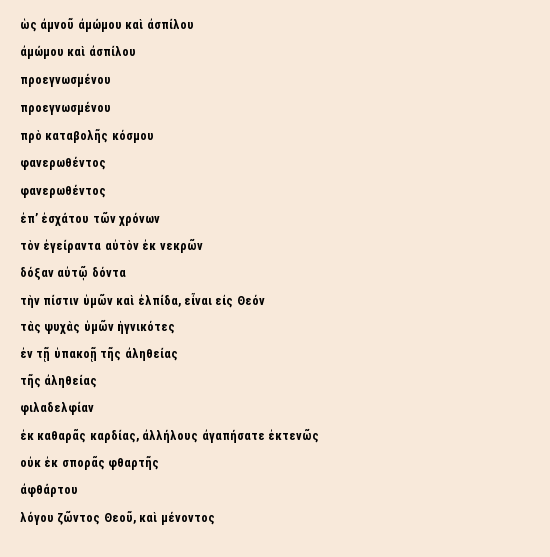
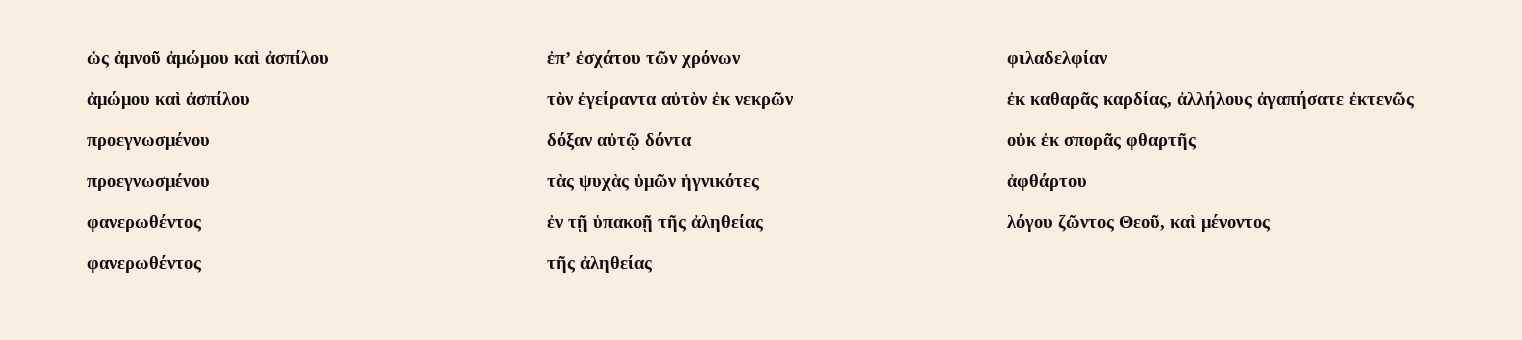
[20,128,154,143] // πρὸ καταβολῆς κόσμου -> (210, 182) none
[20,292,265,308] // τὴν πίστιν ὑμῶν καὶ ἐλπίδα, εἶναι εἰς Θεόν -> (692, 139) none

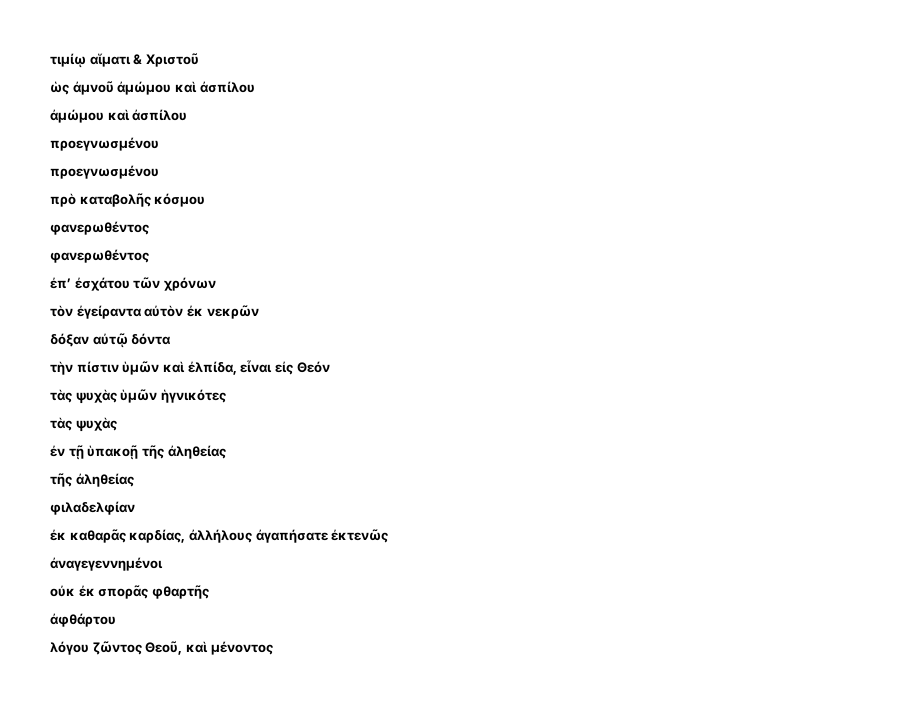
(87, 59) none -> [50,53,199,68] τιμίῳ αἵματι & Χριστοῦ //
(210, 182) none -> [50,193,206,207] // πρὸ καταβολῆς κόσμου
(692, 139) none -> [50,360,330,375] // τὴν πίστιν ὑμῶν καὶ ἐλπίδα, εἶναι εἰς Θεόν
(759, 182) none -> [50,417,117,432] // τὰς ψυχὰς
(1414, 100) none -> [50,557,163,571] // ἀναγεγεννημένοι

